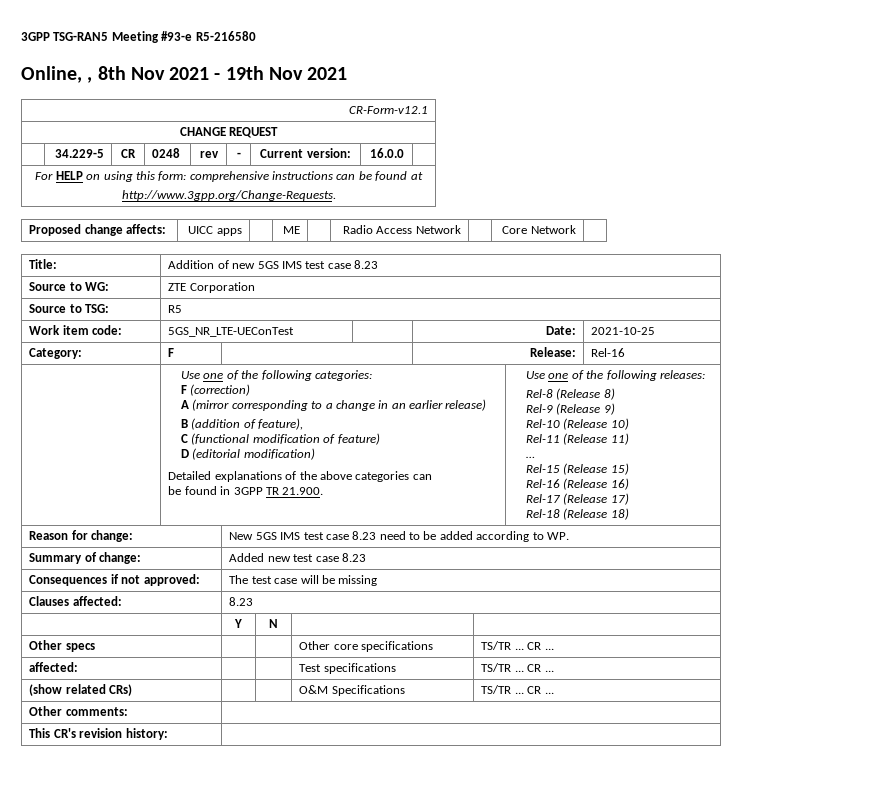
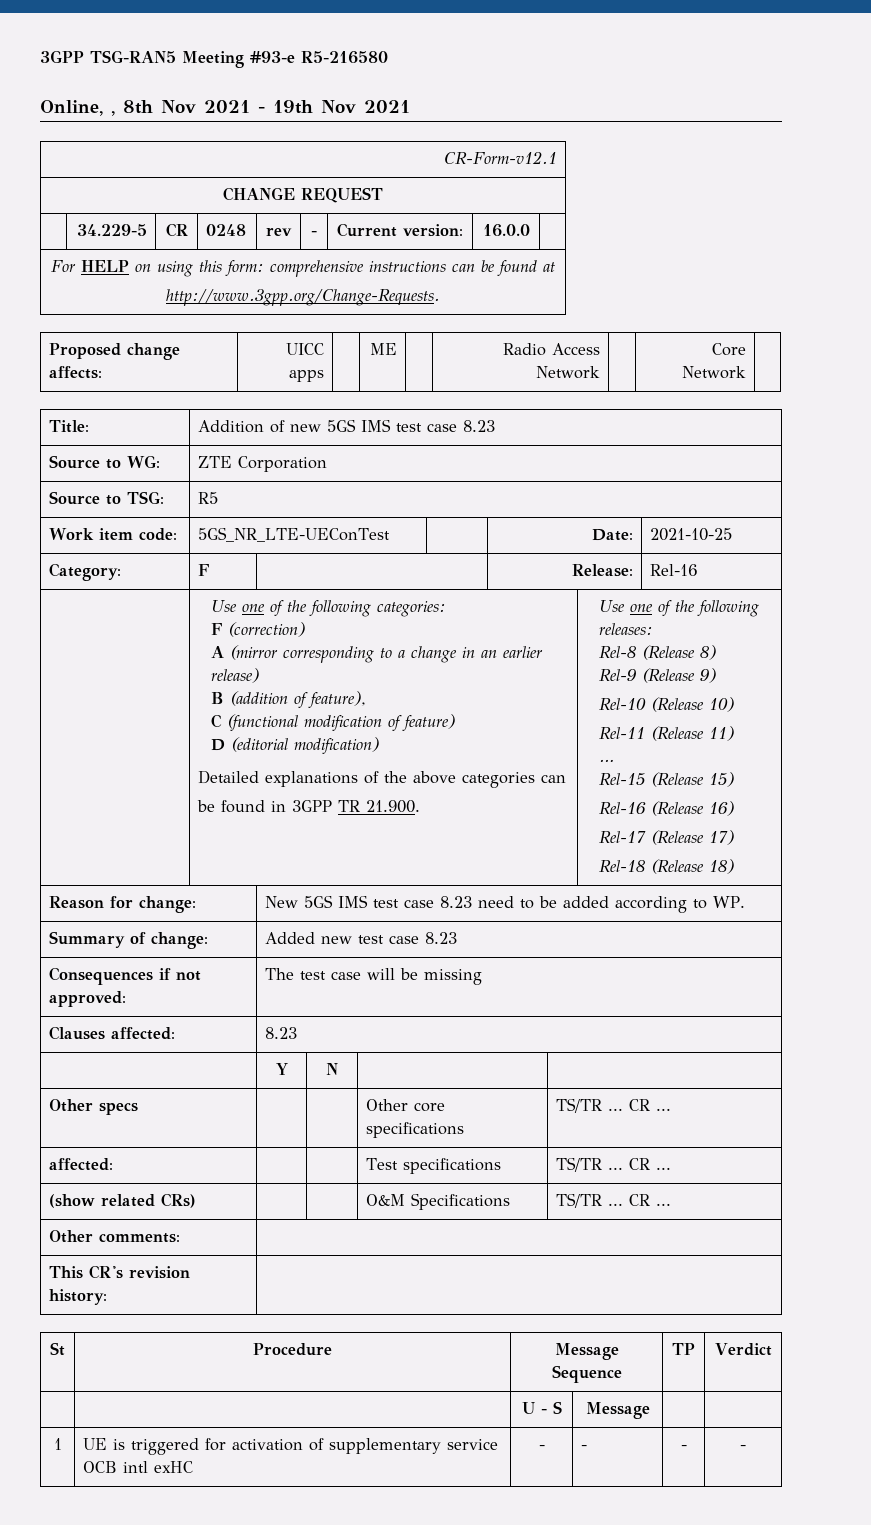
(168, 734) none -> [50,1342,65,1356] [253,1343,332,1356] [554,1343,619,1360] [551,1365,622,1383] [672,1343,695,1355] [714,1343,772,1356] [521,1401,562,1414] [585,1402,650,1419] [53,1438,62,1450] [83,1438,499,1455] [83,1461,194,1473] [538,1445,545,1450] [581,1445,588,1450] [680,1445,687,1450] [740,1445,746,1450] // St | Procedure | Message Sequence | TP | Verdict // | | U - S | Message | | // 1 | UE is triggered for activation of supplementary service OCB intl exHC | - | - | - | -

